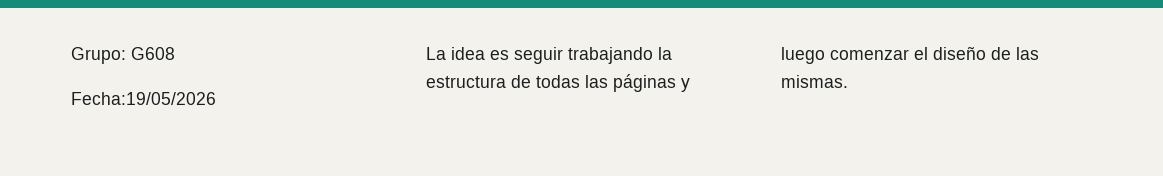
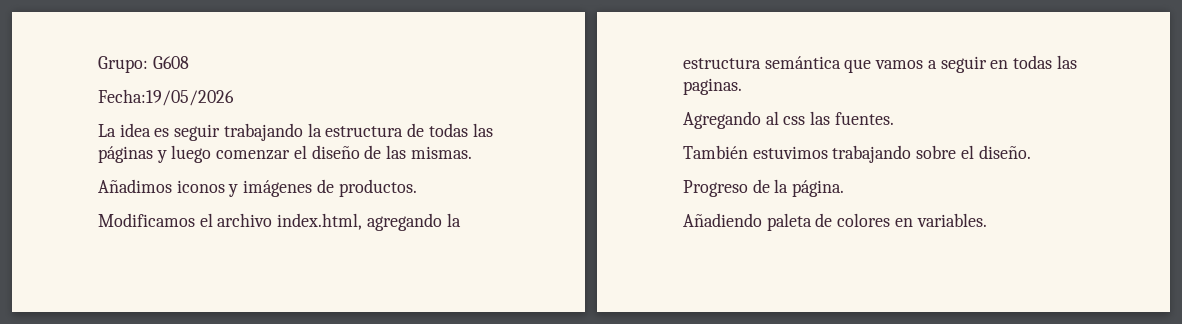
(848, 81) none -> [98,179,417,197] [98,213,461,231] [683,55,1077,73] [683,78,742,95] [683,111,894,129] [683,145,1031,163] [683,179,845,197] [683,213,987,231] // Añadimos iconos y imágenes de productos. // Modificamos el archivo index.html, agregando la estructura semántica que vamos a seguir en todas las paginas. // Agregando al css las fuentes. // También estuvimos trabajando sobre el diseño. // Progreso de la página. // Añadiendo paleta de colores en variables.

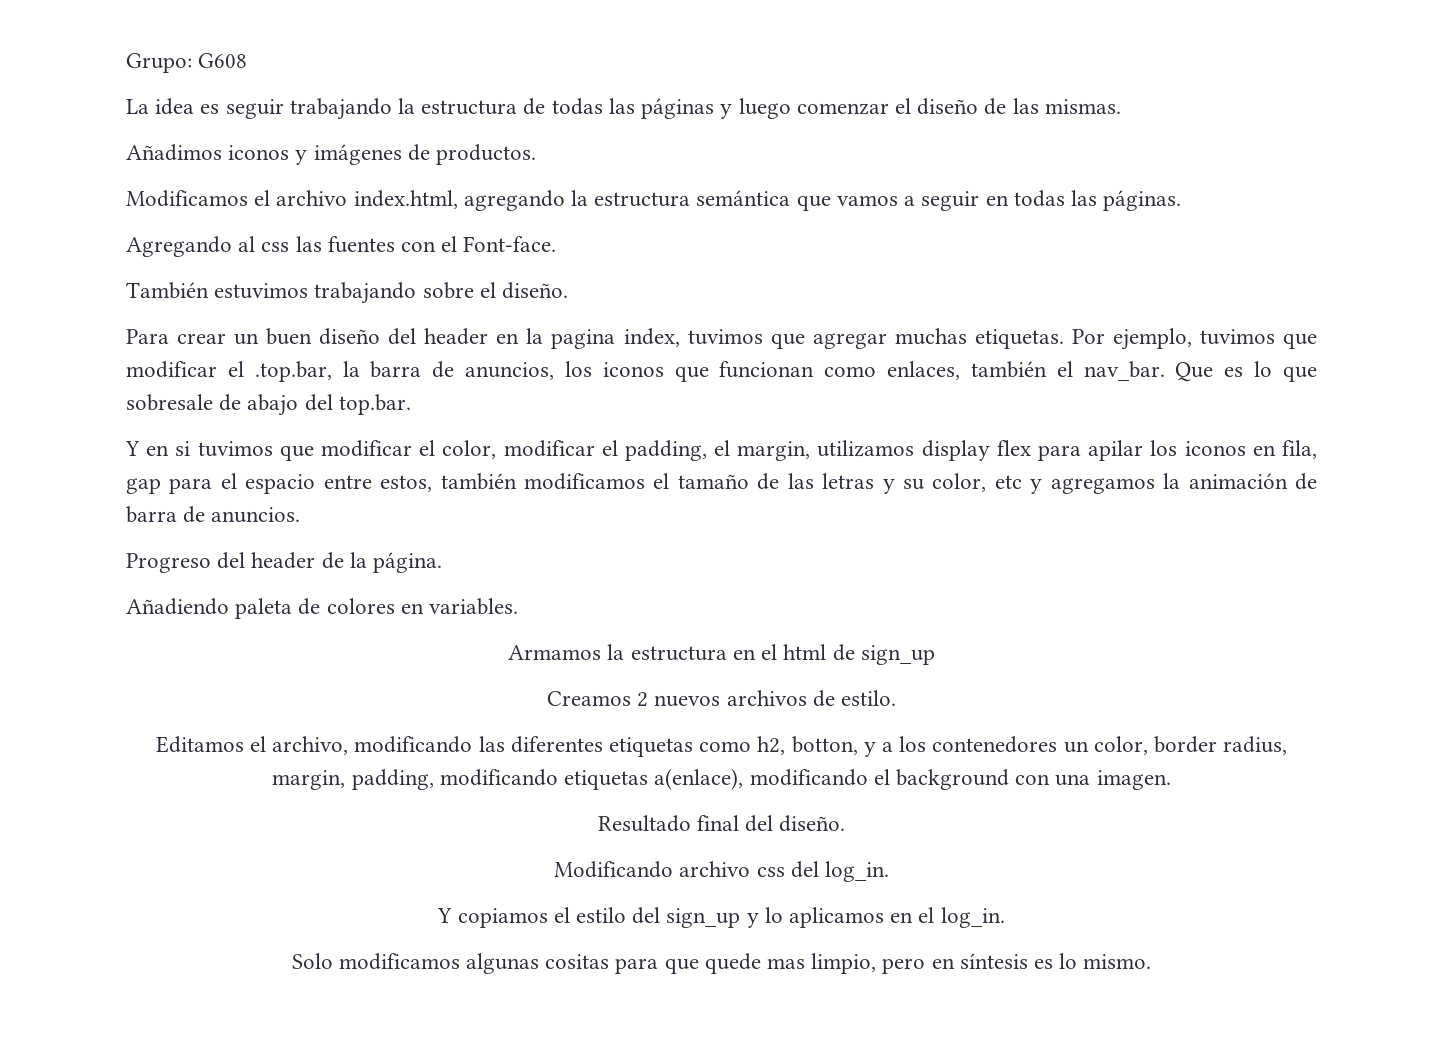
[98,89,234,106] // Fecha:19/05/2026 -> (248, 60) none
[683,78,742,95] paginas. -> [1103,190,1182,211] páginas.
[834,112,894,125] fuentes. -> [327,236,557,253] fuentes con el Font-face.
(1031, 152) none -> [126,328,1317,350] [126,361,1318,382] [126,394,411,416] [125,440,1317,461] [126,473,1317,494] [126,506,301,523] // Para crear un buen diseño del header en la pagina index, tuvimos que agregar muchas etiquetas. Por ejemplo, tuvimos que modificar el .top.bar, la barra de anuncios, los iconos que funcionan como enlaces, también el nav_bar. Que es lo que sobresale de abajo del top.bar. // Y en si tuvimos que modificar el color, modificar el padding, el margin, utilizamos display flex para apilar los iconos en fila, gap para el espacio entre estos, también modificamos el tamaño de las letras y su color, etc y agregamos la animación de barra de anuncios.
(748, 188) none -> [217,552,316,569] del header
(987, 220) none -> [508,644,935,665] [546,690,897,707] [155,736,1288,757] [272,768,1171,790] [597,815,846,832] [554,861,889,882] [437,907,1005,928] [291,953,1152,974] // Armamos la estructura en el html de sign_up // Creamos 2 nuevos archivos de estilo. // Editamos el archivo, modificando las diferentes etiquetas como h2, botton, y a los contenedores un color, border radius, margin, padding, modificando etiquetas a(enlace), modificando el background con una imagen. // Resultado final del diseño. // Modificando archivo css del log_in. // Y copiamos el estilo del sign_up y lo aplicamos en el log_in. // Solo modificamos algunas cositas para que quede mas limpio, pero en síntesis es lo mismo.

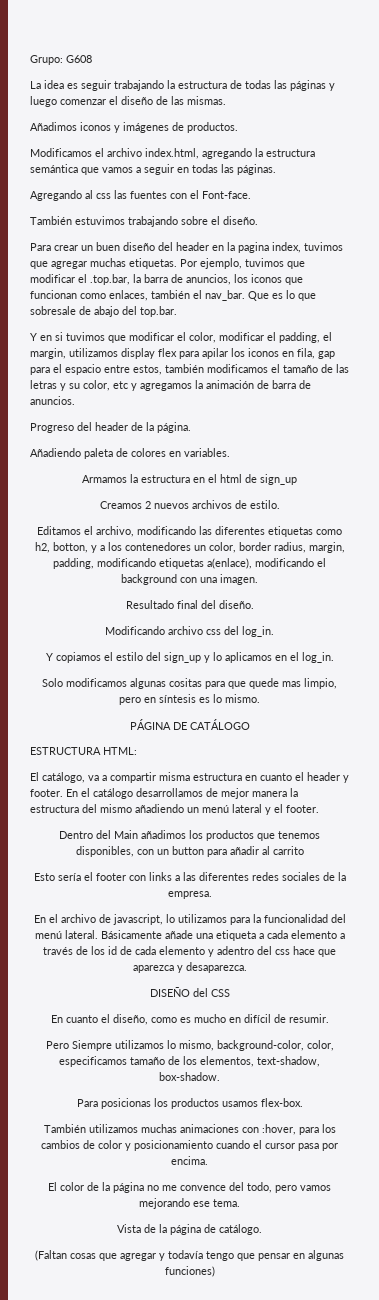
(1152, 961) none -> [129,719,250,730] [30,747,137,755] [30,772,349,783] [30,788,298,799] [30,804,319,815] [59,830,320,841] [75,846,304,857] [33,872,346,881] [167,891,212,899] [33,914,346,925] [34,930,345,941] [43,946,336,957] [132,962,247,973] [149,987,230,997] [50,1014,329,1025] [45,1040,334,1051] [59,1056,320,1067] [159,1072,220,1081] [76,1098,303,1109] [43,1124,336,1135] [41,1140,338,1151] [171,1156,208,1165] [48,1182,331,1193] [139,1198,240,1209] [117,1224,262,1235] [35,1250,344,1261] [164,1266,215,1277] // PÁGINA DE CATÁLOGO // ESTRUCTURA HTML: // El catálogo, va a compartir misma estructura en cuanto el header y footer. En el catálogo desarrollamos de mejor manera la estructura del mismo añadiendo un menú lateral y el footer. // Dentro del Main añadimos los productos que tenemos disponibles, con un button para añadir al carrito // Esto sería el footer con links a las diferentes redes sociales de la empresa. // En el archivo de javascript, lo utilizamos para la funcionalidad del menú lateral. Básicamente añade una etiqueta a cada elemento a través de los id de cada elemento y adentro del css hace que aparezca y desaparezca. // DISEÑO del CSS // En cuanto el diseño, como es mucho en difícil de resumir. // Pero Siempre utilizamos lo mismo, background-color, color, especificamos tamaño de los elementos, text-shadow, box-shadow. // Para posicionas los productos usamos flex-box. // También utilizamos muchas animaciones con :hover, para los cambios de color y posicionamiento cuando el cursor pasa por encima. // El color de la página no me convence del todo, pero vamos mejorando ese tema. // Vista de la página de catálogo. // (Faltan cosas que agregar y todavía tengo que pensar en algunas funciones)

